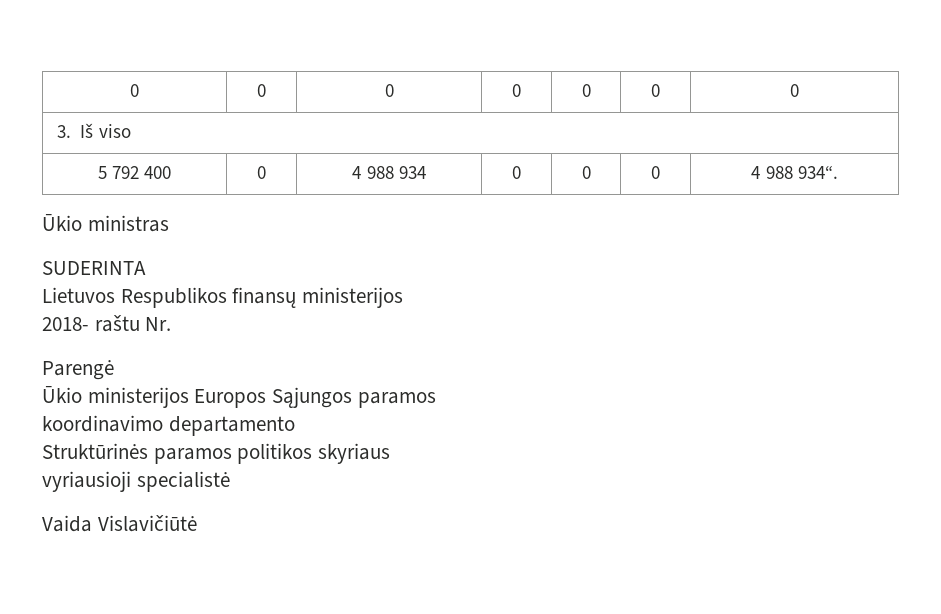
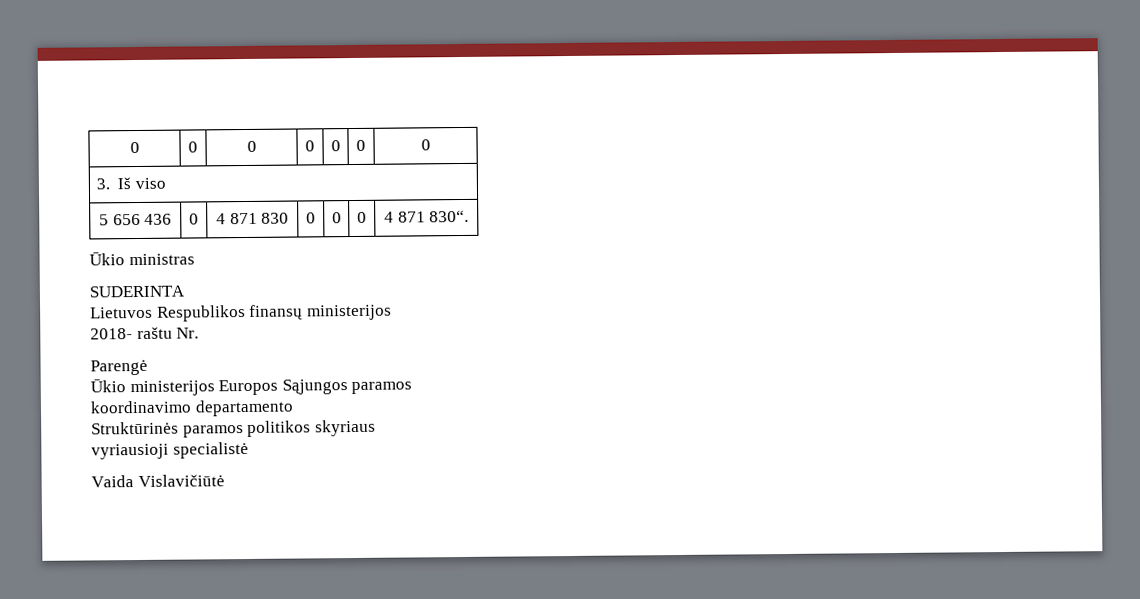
[112,166,172,179] [257,166,266,179] [352,166,426,179] 792 400 | 0 | 4 988 934 -> [112,213,173,226] [189,213,199,225] [215,212,290,225] 656 436 | 0 | 4 871 830
[765,165,838,179] 988 934“. -> [397,209,470,223] 871 830“.

